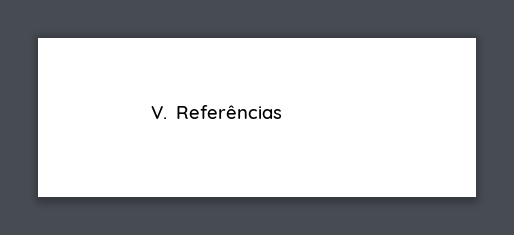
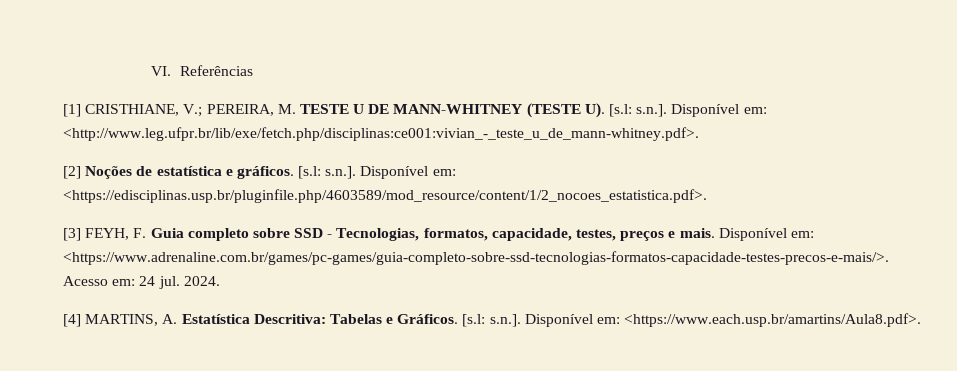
[150,106,167,119] V. -> [151,66,172,76] VI.
(283, 112) none -> [63,103,767,118] [63,127,699,141] [63,166,456,179] [63,189,707,203] [63,228,814,241] [63,251,889,265] [63,276,220,289] [63,313,922,327] // [1] CRISTHIANE, V.; PEREIRA, M. TESTE U DE MANN-WHITNEY (TESTE U). [s.l: s.n.]. Disponível em: <http://www.leg.ufpr.br/lib/exe/fetch.php/disciplinas:ce001:vivian_-_teste_u_de_mann-whitney.pdf>. // [2] Noções de estatística e gráficos. [s.l: s.n.]. Disponível em: <https://edisciplinas.usp.br/pluginfile.php/4603589/mod_resource/content/1/2_nocoes_estatistica.pdf>. // [3] FEYH, F. Guia completo sobre SSD - Tecnologias, formatos, capacidade, testes, preços e mais. Disponível em: <https://www.adrenaline.com.br/games/pc-games/guia-completo-sobre-ssd-tecnologias-formatos-capacidade-testes-precos-e-mais/>. Acesso em: 24 jul. 2024. // [4] MARTINS, A. Estatística Descritiva: Tabelas e Gráficos. [s.l: s.n.]. Disponível em: <https://www.each.usp.br/amartins/Aula8.pdf>.

